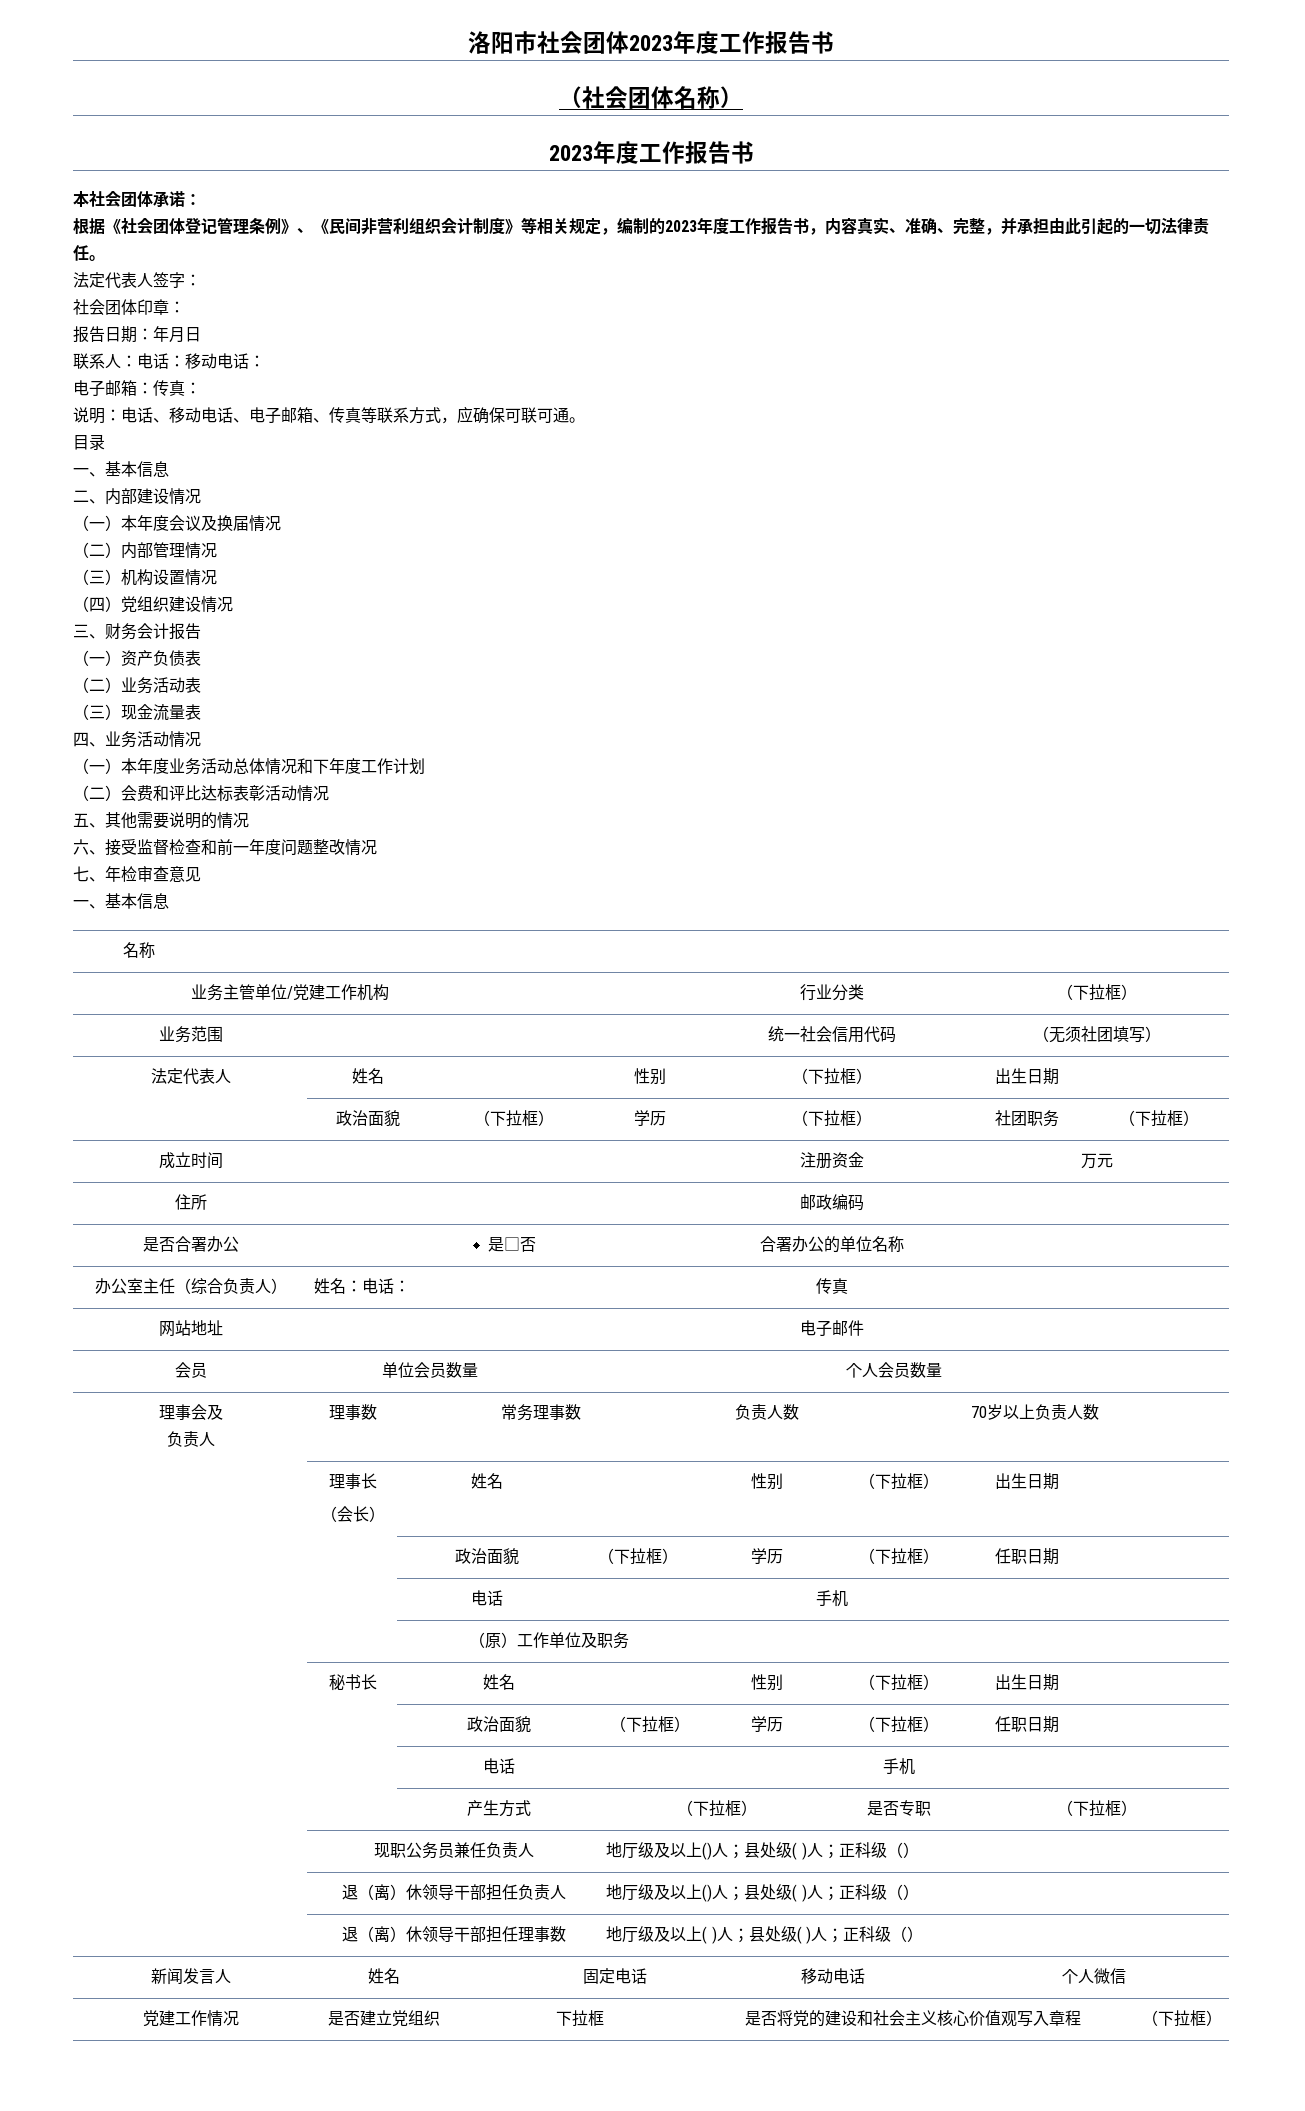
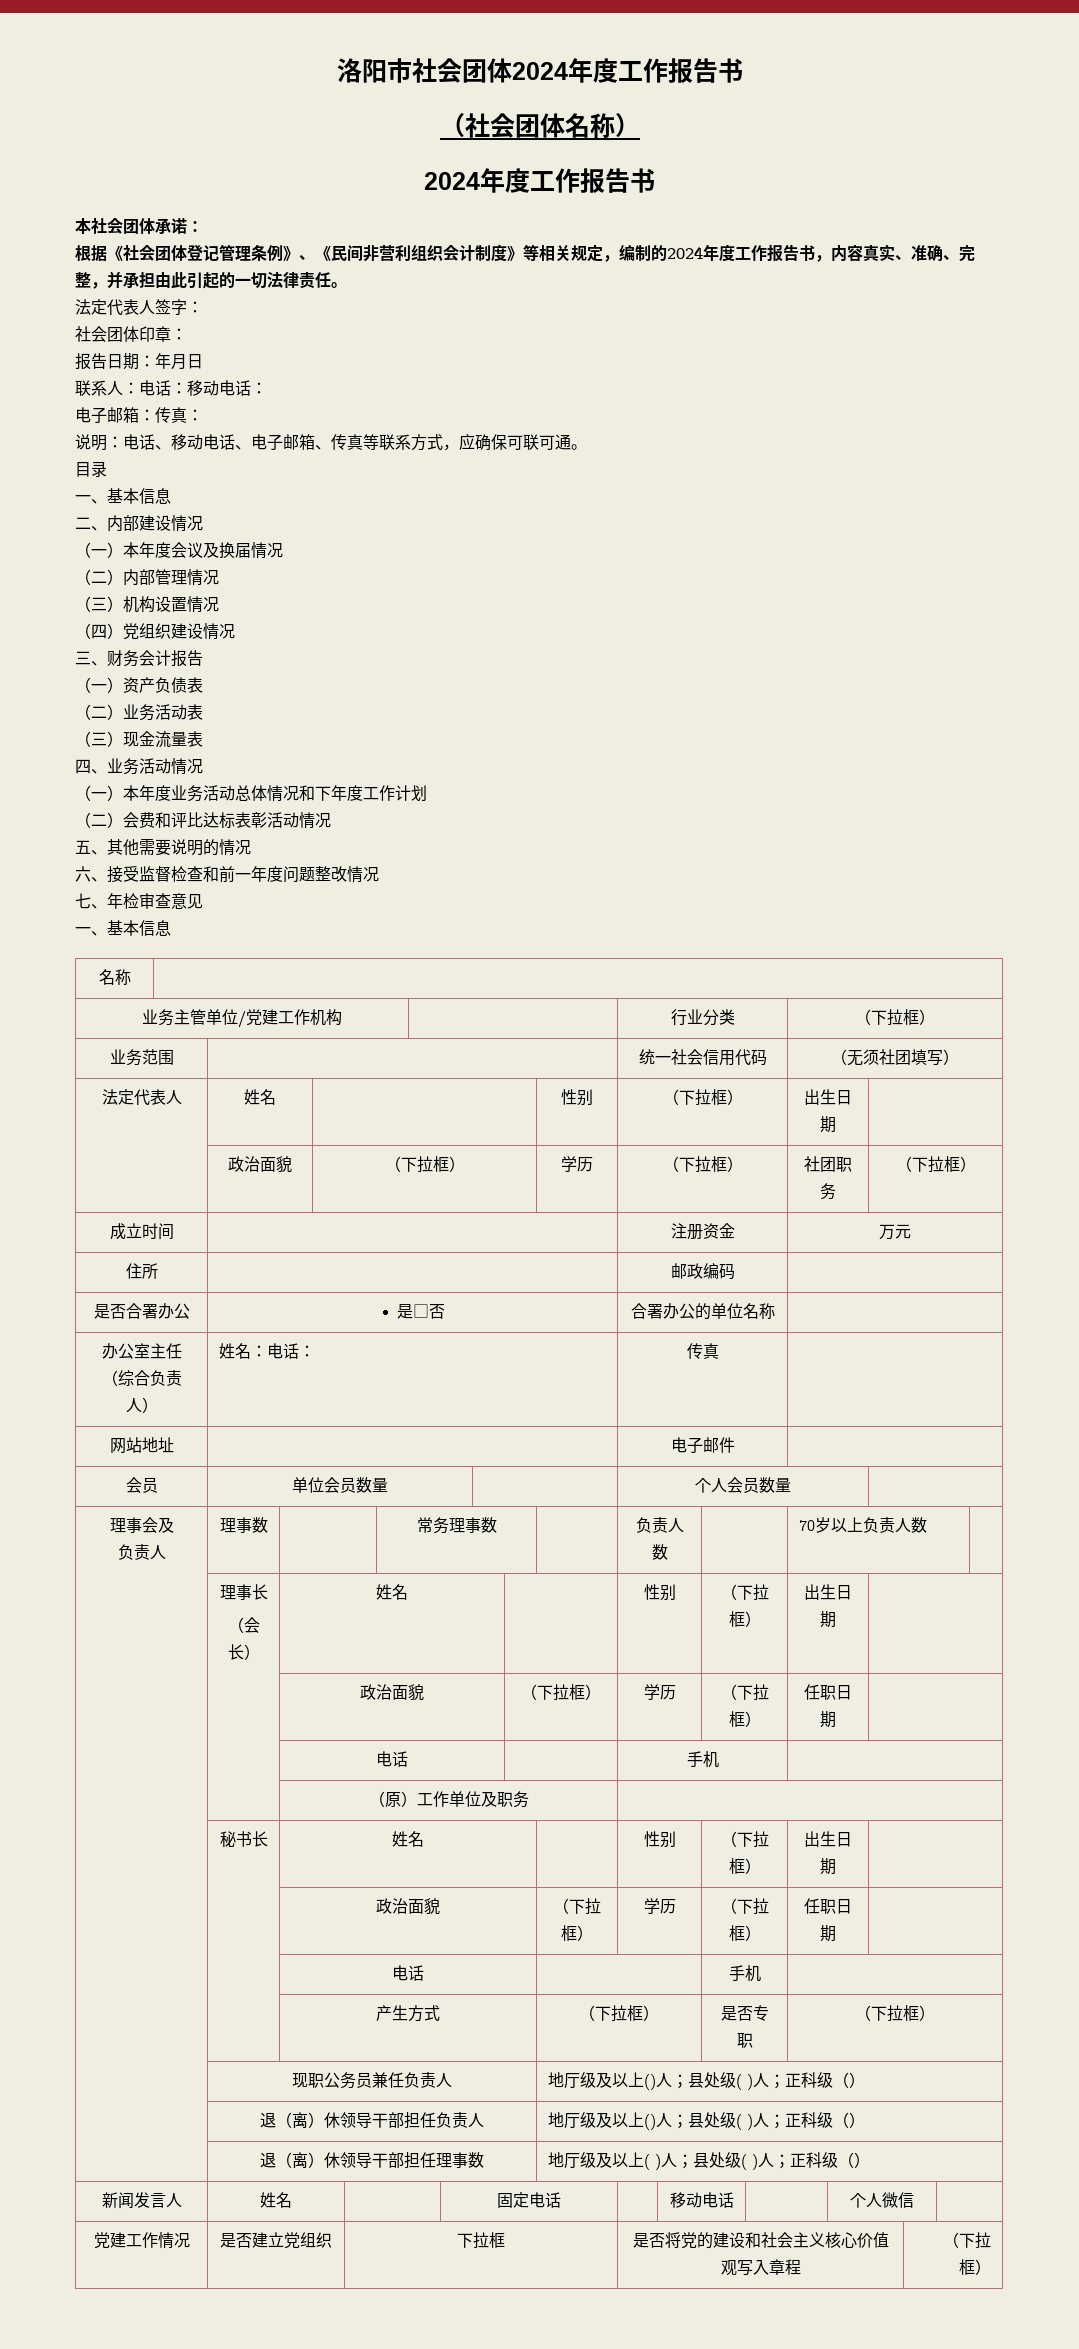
[629,35,673,51] 2023 -> [511,62,568,80] 2024
[548,145,593,161] 2023 -> [424,172,480,190] 2024
[665,220,697,232] 2023 -> [667,246,703,259] 2024

